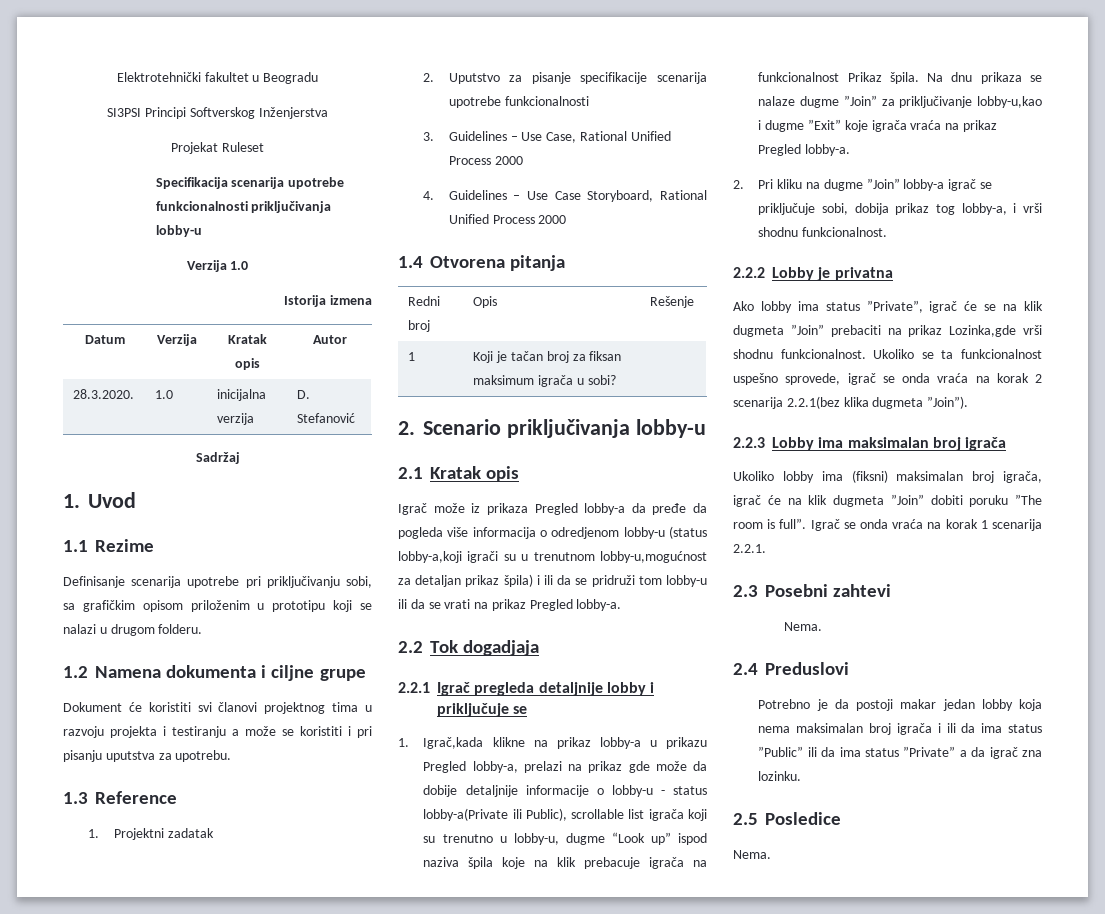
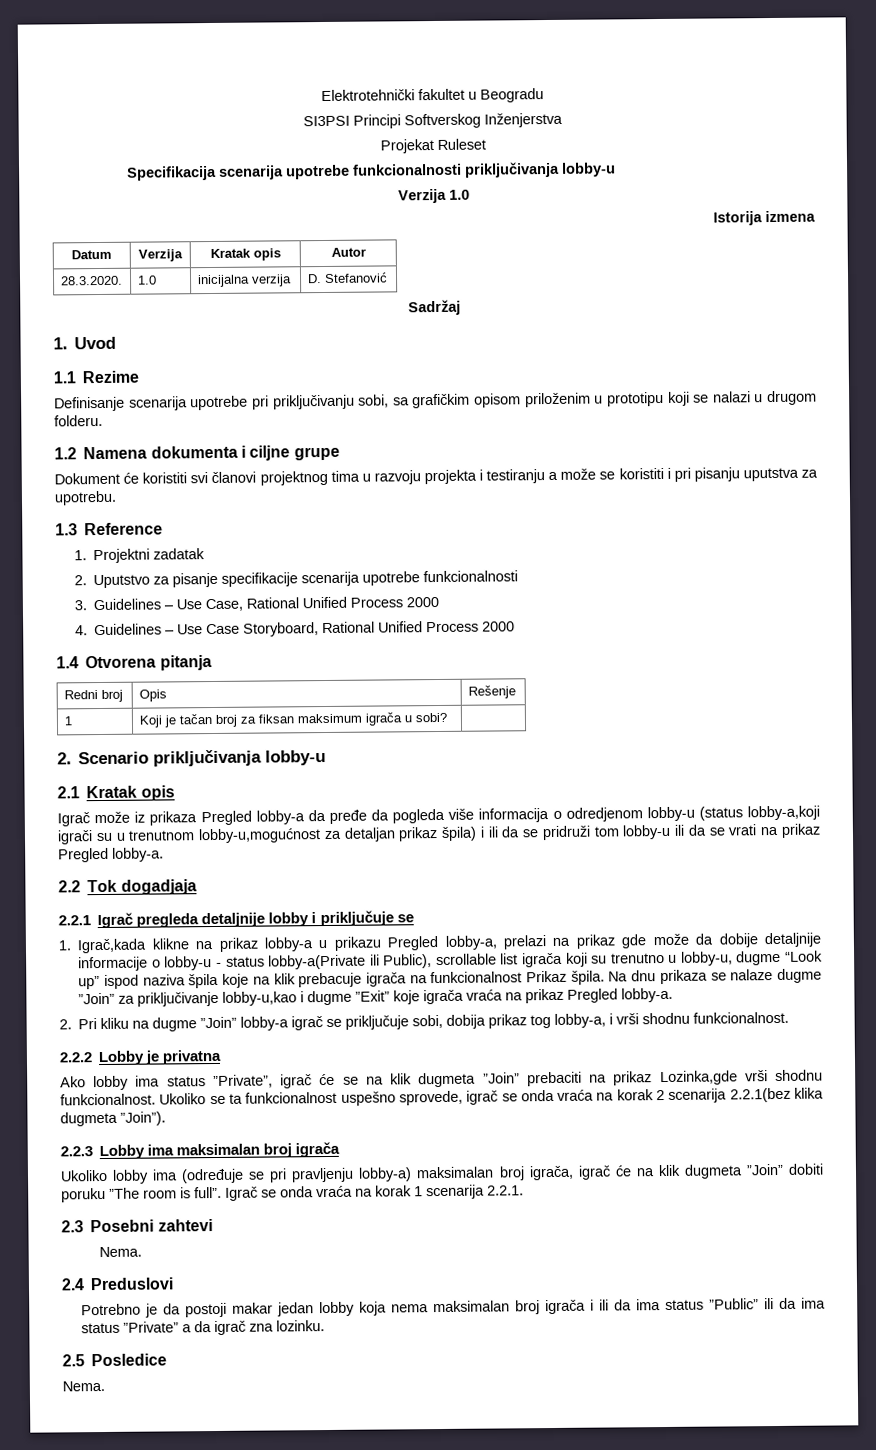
[851,470,888,483] (fiksni) -> [181,1167,413,1184] (određuje se pri pravljenju lobby-a)

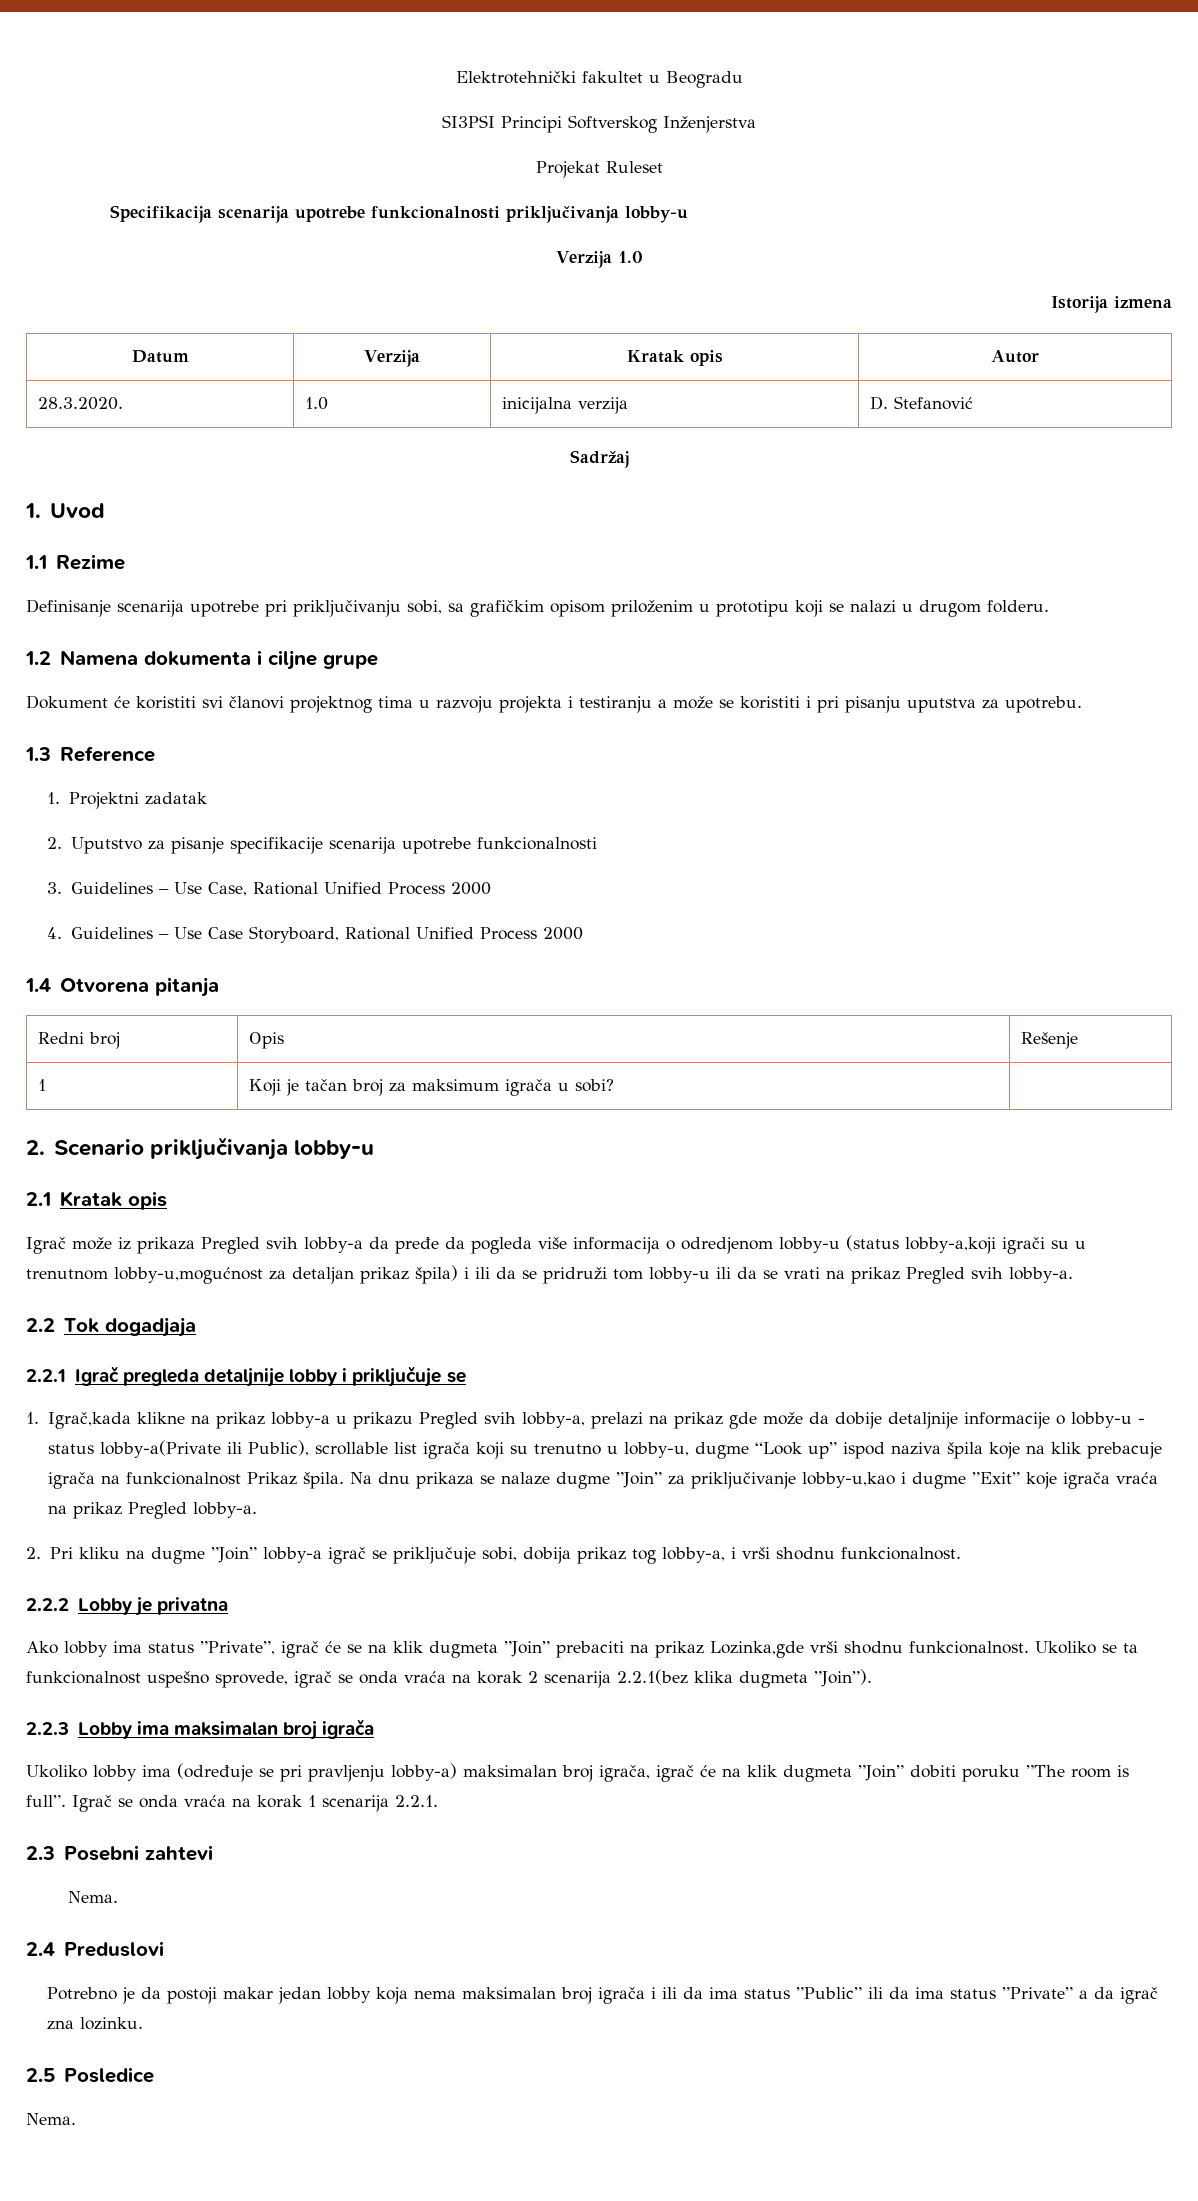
[257,714,294,724] fiksan -> (406, 1087) none
(252, 818) none -> [266,1237,298,1249] svih
(109, 855) none -> [971,1267,1003,1279] svih
(440, 943) none -> [483,1412,516,1424] svih

